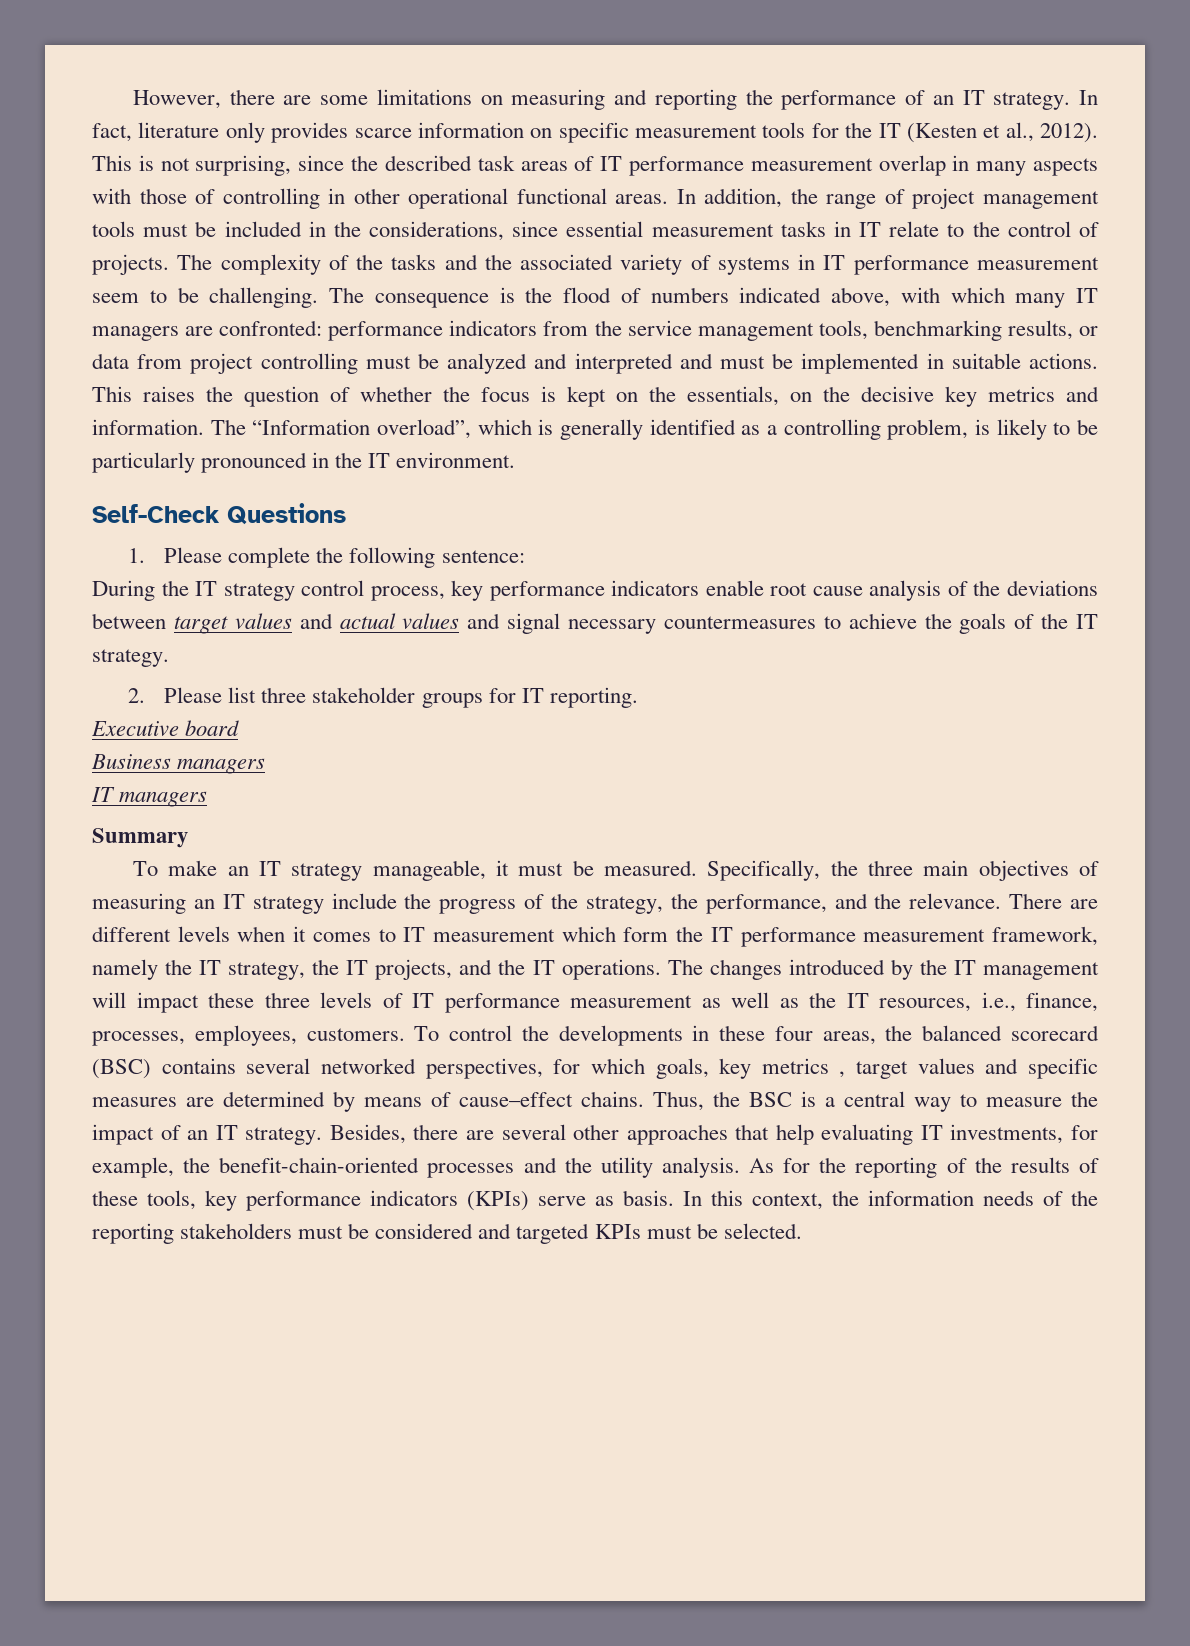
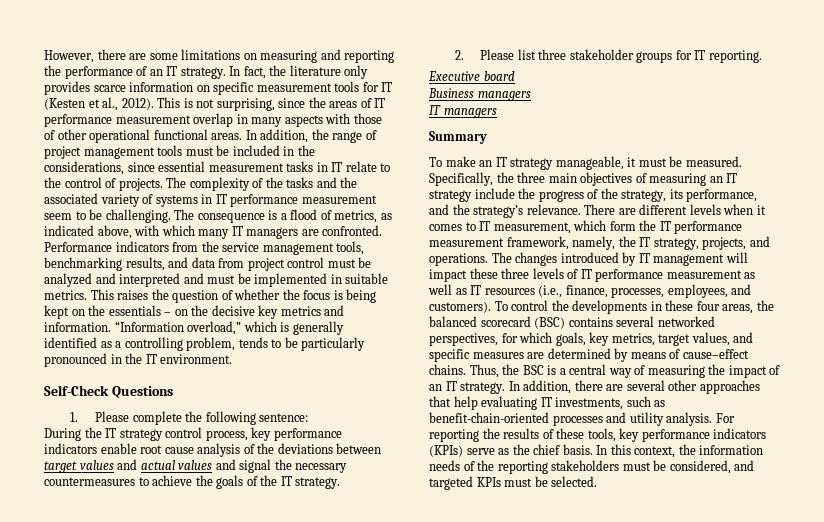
(132, 132) none -> [269,65,287,76] the
[845,122,873,138] the -> (379, 87) none
[384,155,515,171] described task -> (326, 102) none
[222,188,346,209] controlling in -> (55, 135) none
[525,287,553,303] the -> [280,213,287,220] a
[650,287,729,303] numbers -> [334,210,392,223] metrics, as
[219,320,444,341] confronted: performance -> [322,225,383,236] [44,242,112,252] confronted. Performance
[1079,326,1099,336] or -> [168,257,189,268] and
[260,353,358,374] controlling -> [287,257,325,268] control
[1029,353,1099,369] actions. -> [44,290,87,300] metrics.
(556, 394) none -> [346,289,377,303] being
[687,386,779,406] essentials, -> [108,305,172,316] essentials –
[210,419,472,439] The “Information overload”, -> [114,321,242,335] “Information overload,”
[974,419,1047,440] is likely -> [238,337,268,348] tends
(561, 623) none -> [274,459,292,470] the
[670,893,698,909] the -> [669,189,683,199] its
(902, 901) none -> [473,205,524,218] strategy’s
[433,929,555,942] measurement -> [493,222,571,234] measurement,
[92,959,158,980] namely -> [572,236,616,250] namely,
[312,959,555,980] the IT projects, and the IT -> [702,236,770,250] projects, and
[919,959,947,975] the -> (637, 259) none
[809,992,1016,1012] the IT resources, i.e., -> [470,285,563,298] IT resources (i.e.,
[306,1028,405,1041] customers. -> [731,284,752,295] [429,301,491,313] and customers).
[761,1058,975,1079] metrics , target values -> [611,332,730,346] metrics, target values,
[960,1094,1062,1107] to measure -> [634,365,705,378] of measuring
[329,1124,406,1144] Besides, -> [508,380,572,394] In addition,
[1071,1125,1098,1140] [92,1157,211,1178] for example, the -> [626,396,666,407] such as
[564,1157,592,1173] the -> (627, 417) none
[749,1157,967,1178] As for the reporting of -> [715,413,735,423] [429,429,479,442] For reporting
(614, 1201) none -> [512,444,561,455] the chief
[375,1223,474,1239] considered -> [669,460,731,474] considered,

